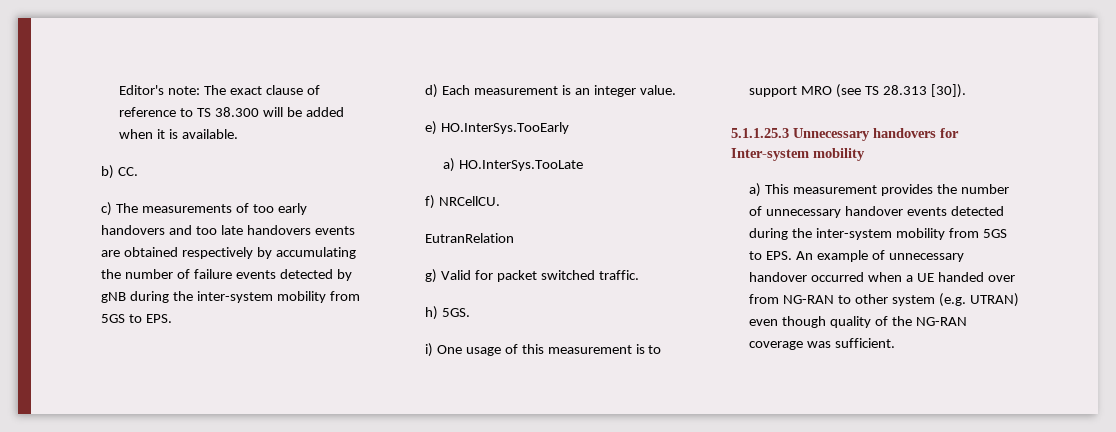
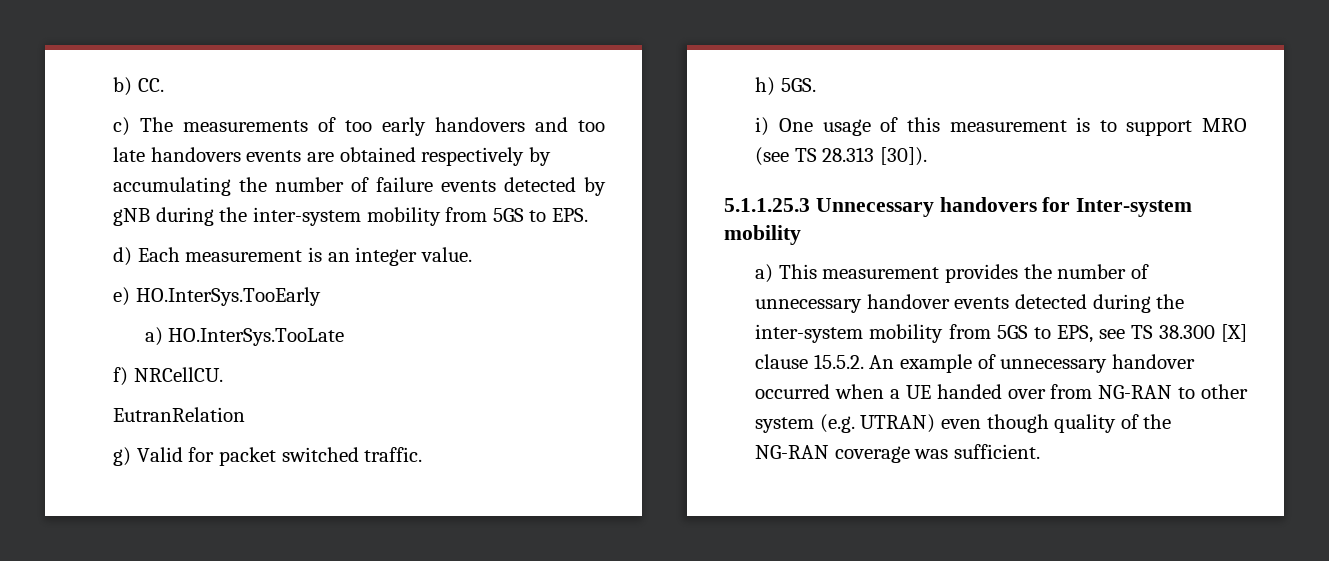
[119,85,320,95] [119,107,344,117] [119,129,238,139] Editor's note: The exact clause of reference to TS 38.300 will be added when it is available. // -> (113, 86) none
[765,251,792,260] EPS. -> [1056,324,1247,343] [755,354,864,369] EPS, see TS 38.300 [X] clause 15.5.2.

